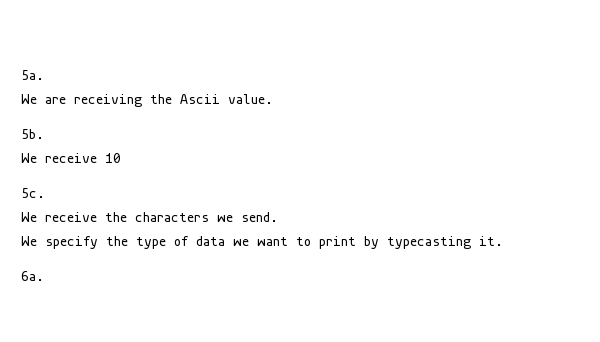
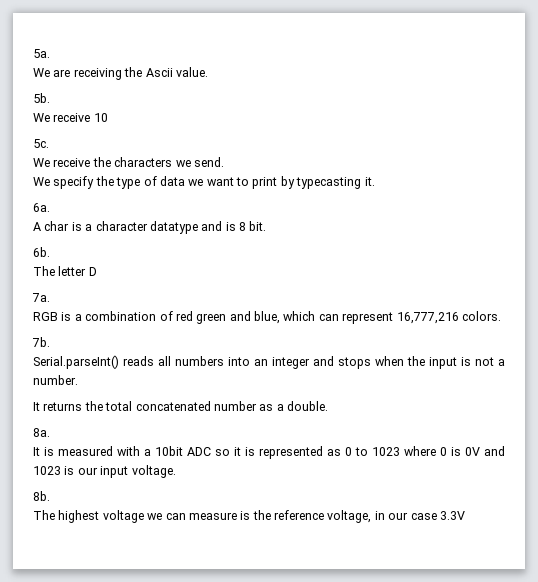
(44, 276) none -> [33,221,267,234] [33,247,50,257] [33,266,97,276] [32,293,50,302] [33,311,501,324] [32,337,50,347] [33,355,505,369] [33,375,78,385] [33,401,328,411] [33,428,50,437] [33,446,505,459] [33,465,176,478] [33,491,50,501] [33,510,465,523] // A char is a character datatype and is 8 bit. // 6b. // The letter D // 7a. // RGB is a combination of red green and blue, which can represent 16,777,216 colors. // 7b. // Serial.parseInt() reads all numbers into an integer and stops when the input is not a number. // It returns the total concatenated number as a double. // 8a. // It is measured with a 10bit ADC so it is represented as 0 to 1023 where 0 is 0V and 1023 is our input voltage. // 8b. // The highest voltage we can measure is the reference voltage, in our case 3.3V

